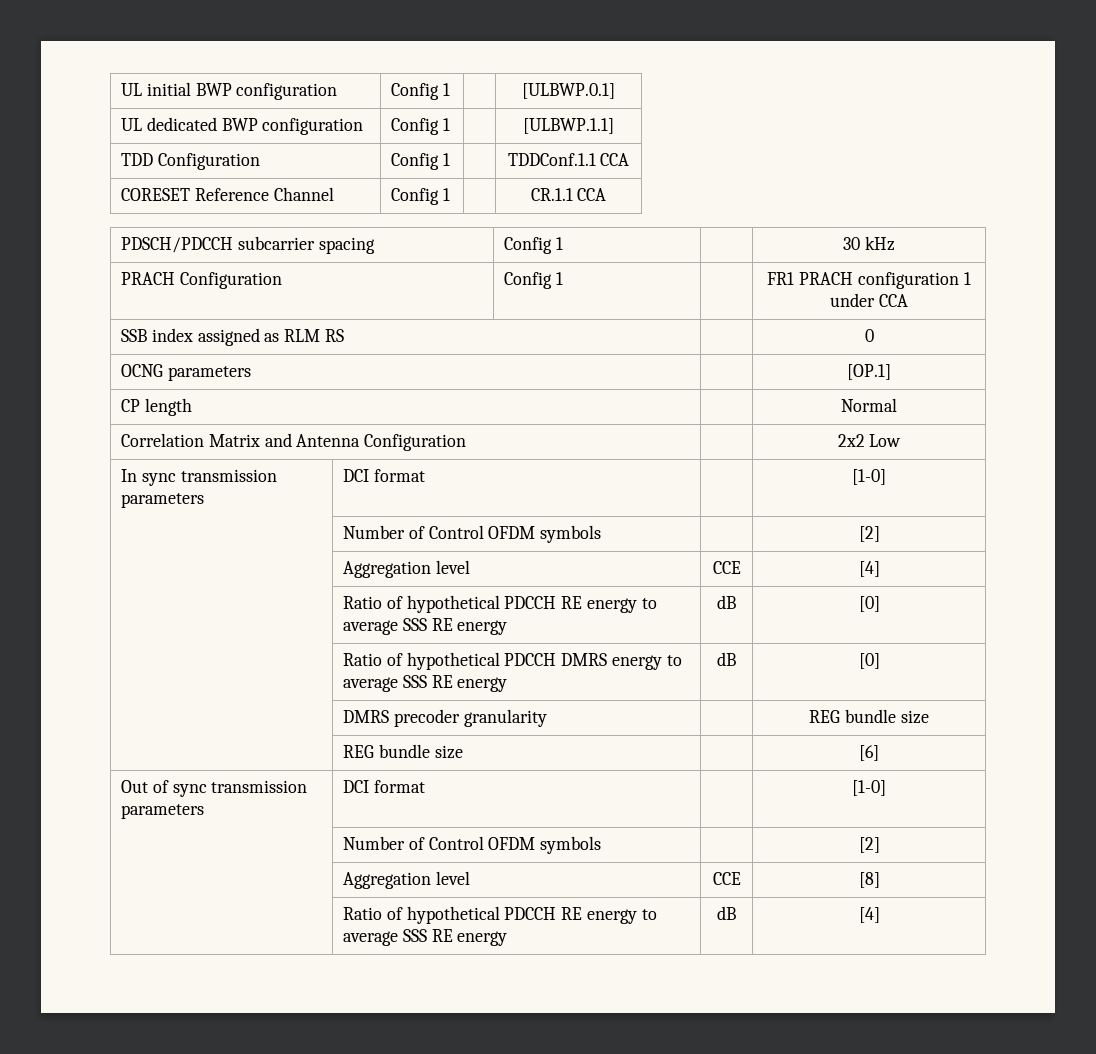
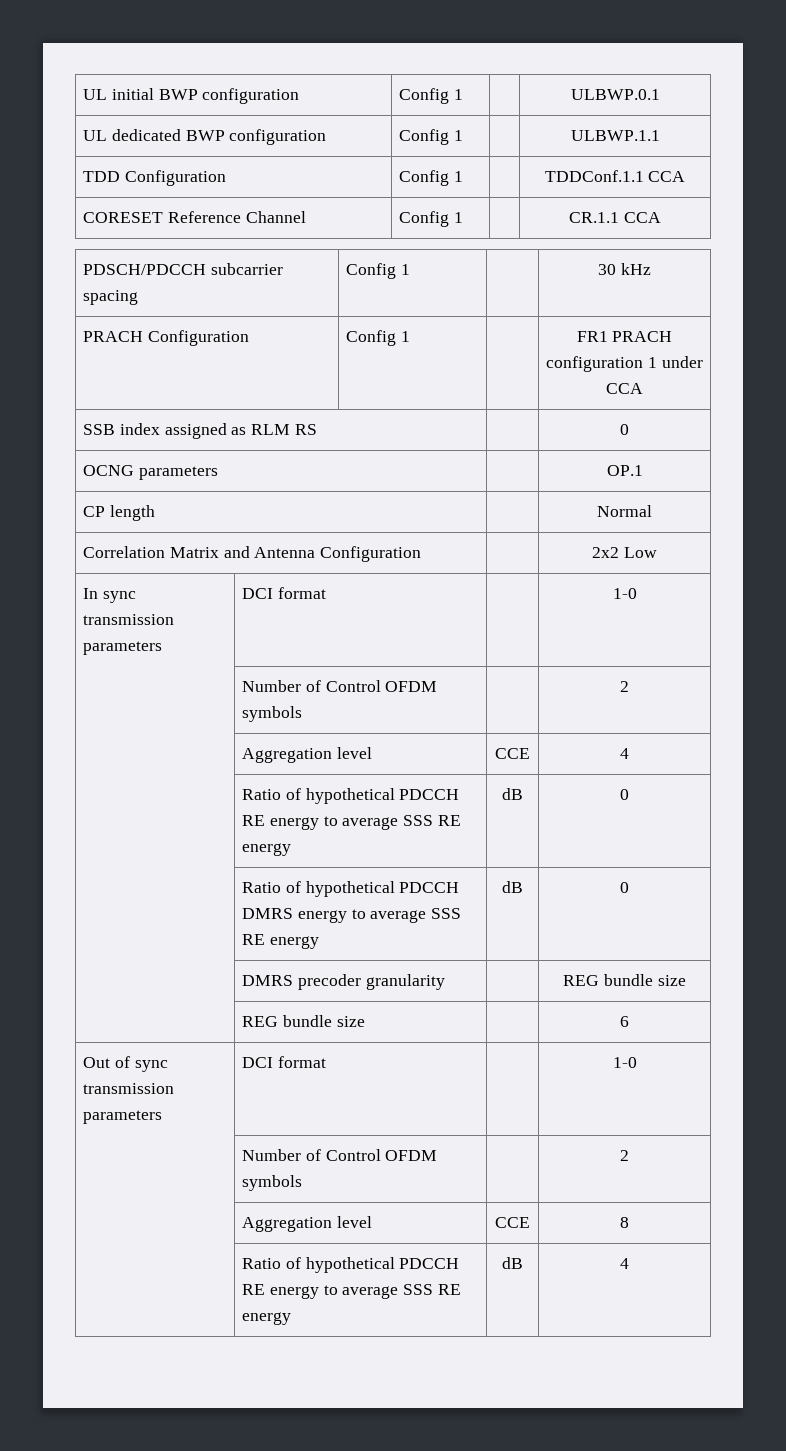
[522,83,615,99] [ULBWP.0.1] -> [570,89,660,100] ULBWP.0.1
[523,118,614,134] [ULBWP.1.1] -> [570,130,660,141] ULBWP.1.1
[847,364,891,380] [OP.1] -> [606,465,643,476] OP.1
[852,469,886,485] [343,525,602,543] [858,526,880,542] [343,560,471,578] [712,561,741,574] [858,561,880,577] [1-0] // | Number of Control OFDM symbols | | [2] // | Aggregation level | CCE | [4] -> [612,588,637,599] [242,680,438,692] [242,706,303,722] [620,681,629,692] [242,747,372,763] [495,748,530,759] [620,748,629,759] 1-0 // | Number of Control OFDM symbols | | 2 // | Aggregation level | CCE | 4
[858,596,880,612] [0] -> [620,789,629,800] 0
[858,653,880,669] [0] -> [620,882,629,893] 0
[859,745,879,761] [6] -> [620,1016,629,1027] 6
[852,780,886,796] [343,836,602,854] [858,837,880,853] [343,871,471,889] [712,872,741,885] [858,872,880,888] [1-0] // | Number of Control OFDM symbols | | [2] // | Aggregation level | CCE | [8] -> [612,1057,637,1068] [242,1149,438,1161] [242,1175,303,1191] [620,1150,629,1161] [242,1216,372,1232] [495,1217,530,1228] [620,1217,629,1228] 1-0 // | Number of Control OFDM symbols | | 2 // | Aggregation level | CCE | 8
[858,907,880,923] [4] -> [620,1258,629,1269] 4

